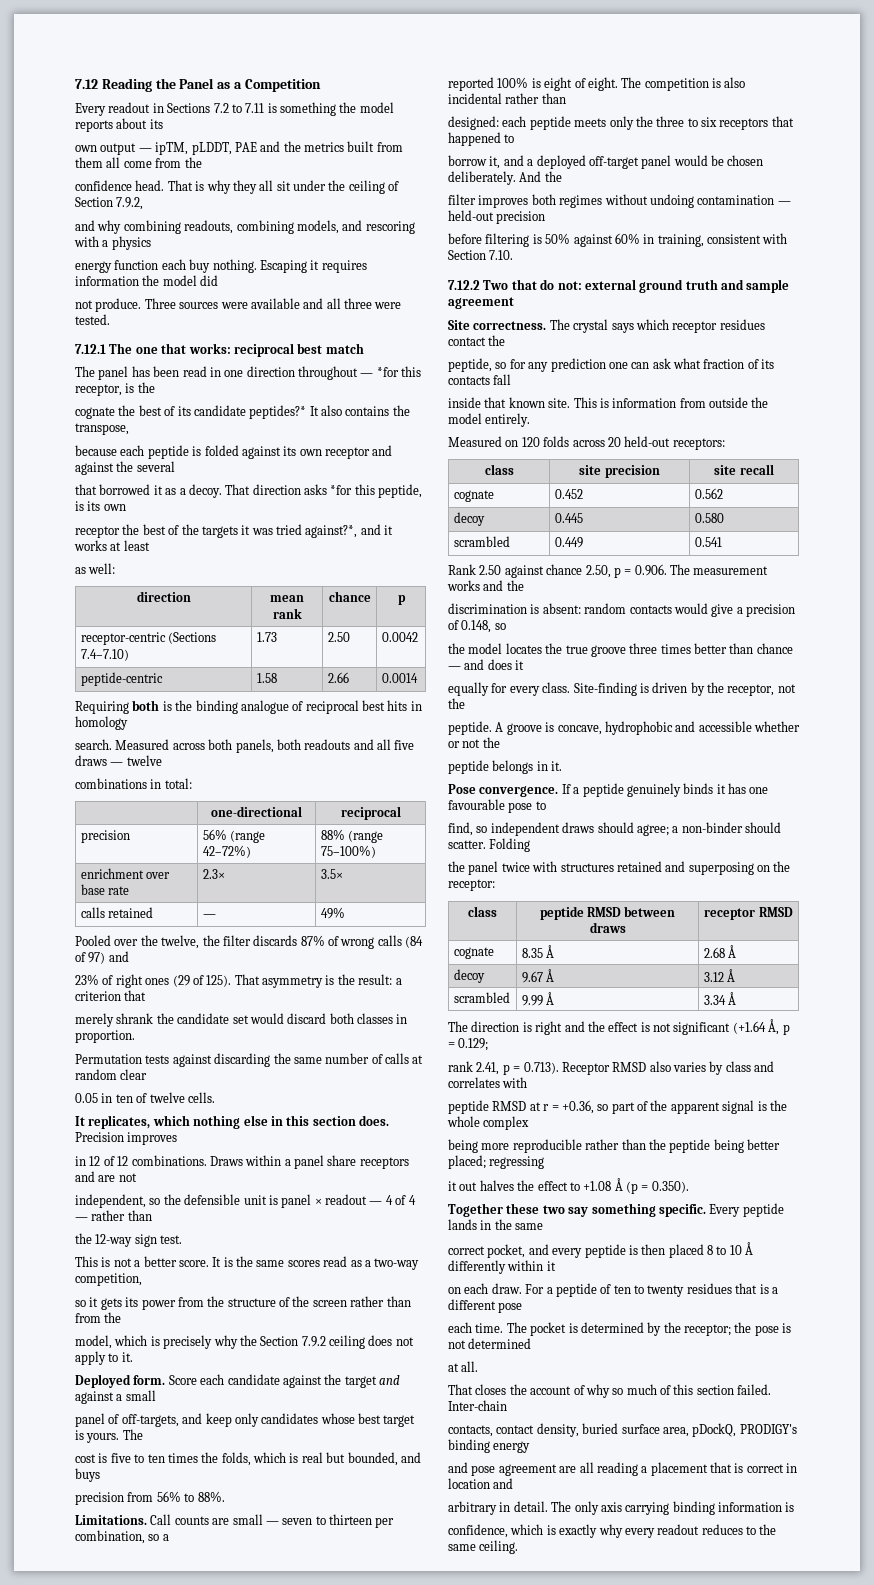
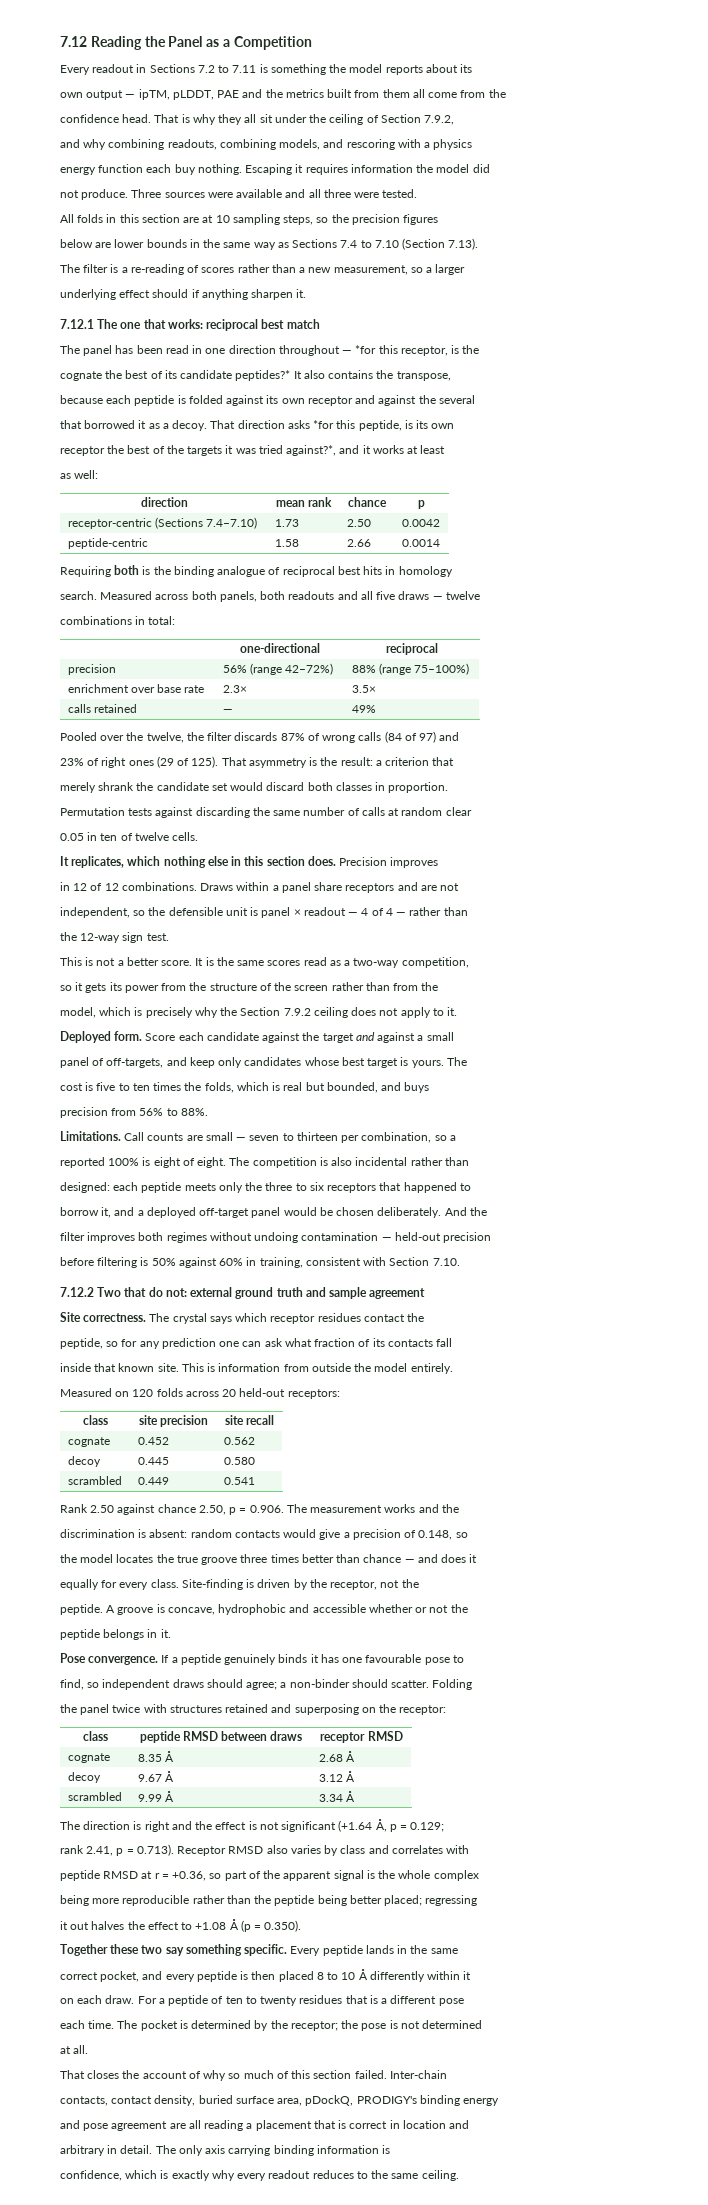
(110, 319) none -> [60,214,439,225] [60,238,479,250] [60,264,466,275] [60,289,307,300] // All folds in this section are at 10 sampling steps, so the precision figures // below are lower bounds in the same way as Sections 7.4 to 7.10 (Section 7.13). // The filter is a re-reading of scores rather than a new measurement, so a larger // underlying effect should if anything sharpen it.

